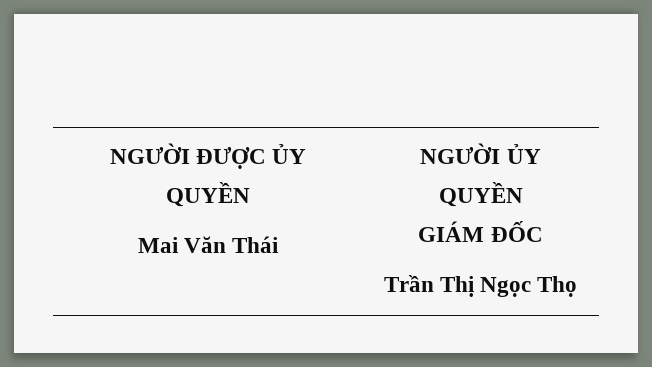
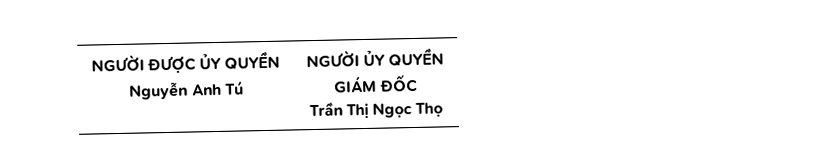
[137,236,280,253] Mai Văn Thái -> [128,80,244,100] Nguyễn Anh Tú

